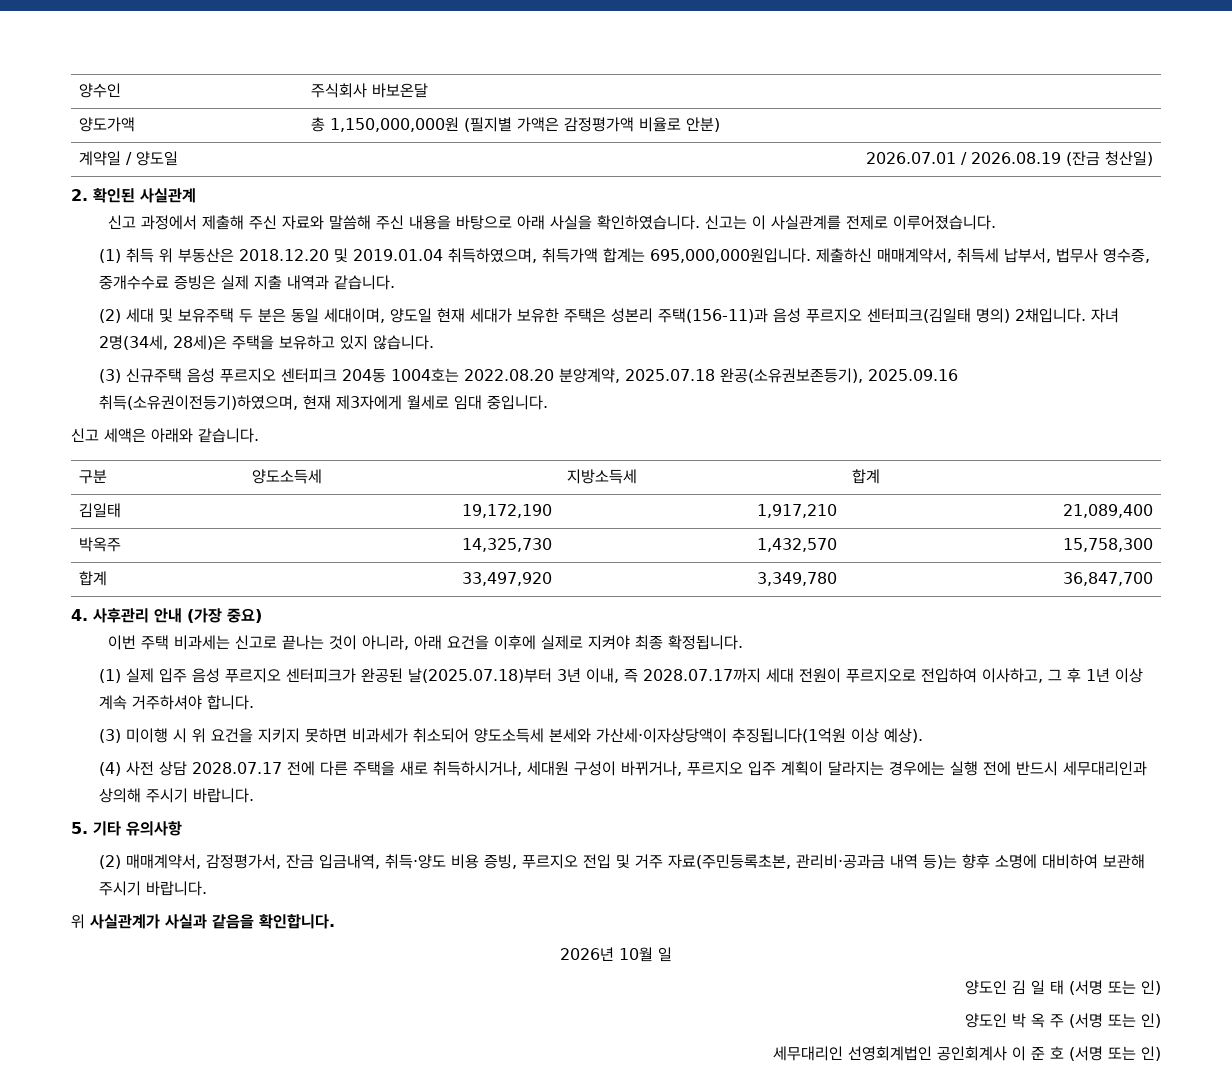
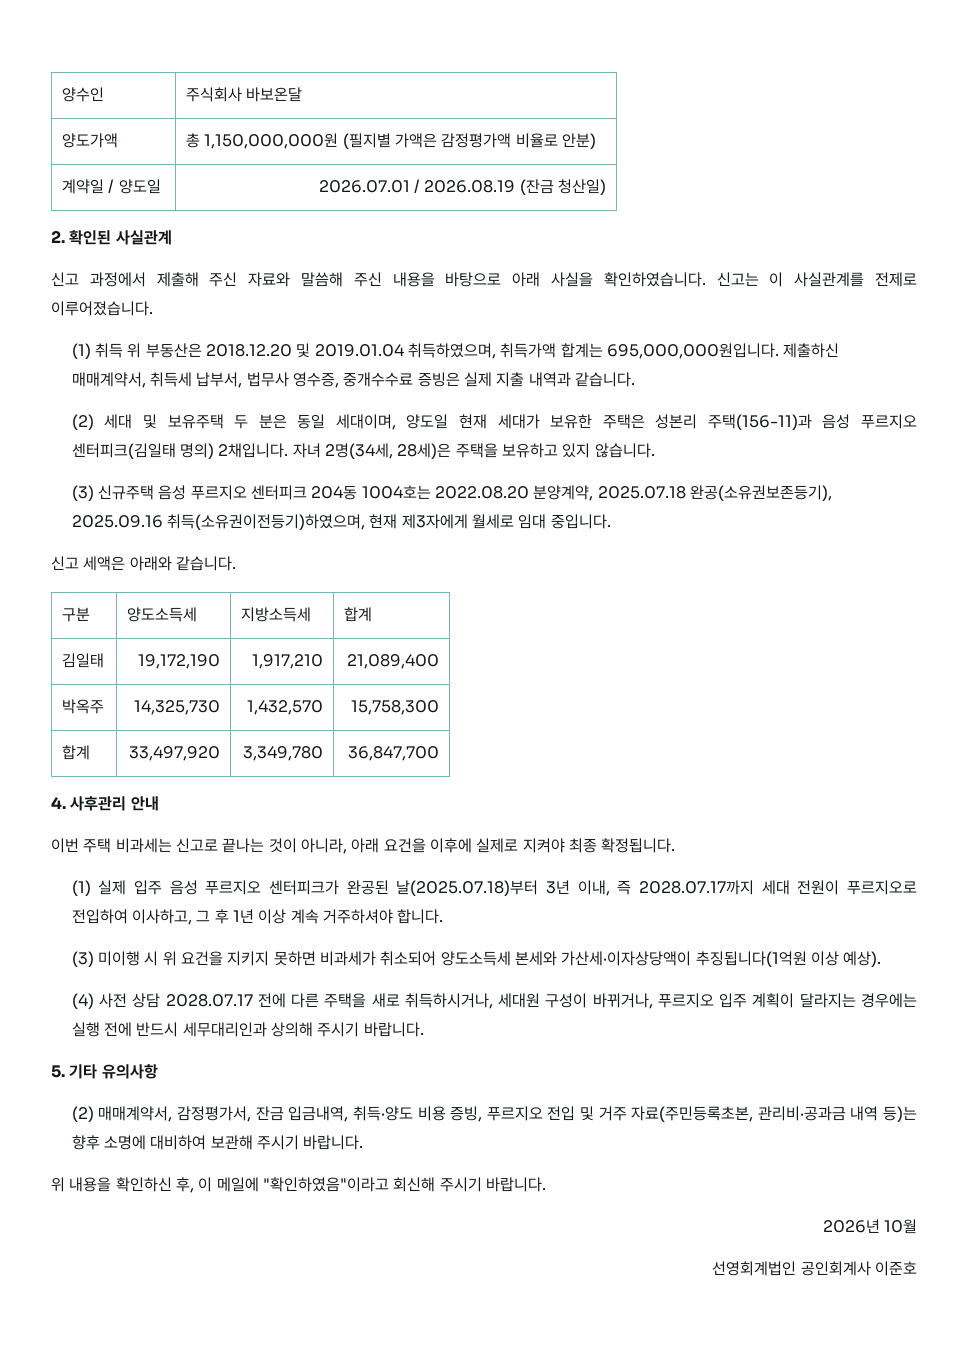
[187,608,262,623] (가장 중요) -> (159, 803) none
[90,914,335,929] [560,947,672,962] [965,980,1161,995] [965,1013,1161,1028] [773,1046,1161,1061] 사실관계가 사실과 같음을 확인합니다. // 2026년 10월 일 // 양도인 김 일 태 (서명 또는 인) // 양도인 박 옥 주 (서명 또는 인) // 세무대리인 선영회계법인 공인회계사 이 준 호 (서명 또는 인) -> [69,1177,546,1193] [822,1219,918,1234] [712,1261,918,1276] 내용을 확인하신 후, 이 메일에 "확인하였음"이라고 회신해 주시기 바랍니다. // 2026년 10월 // 선영회계법인 공인회계사 이준호

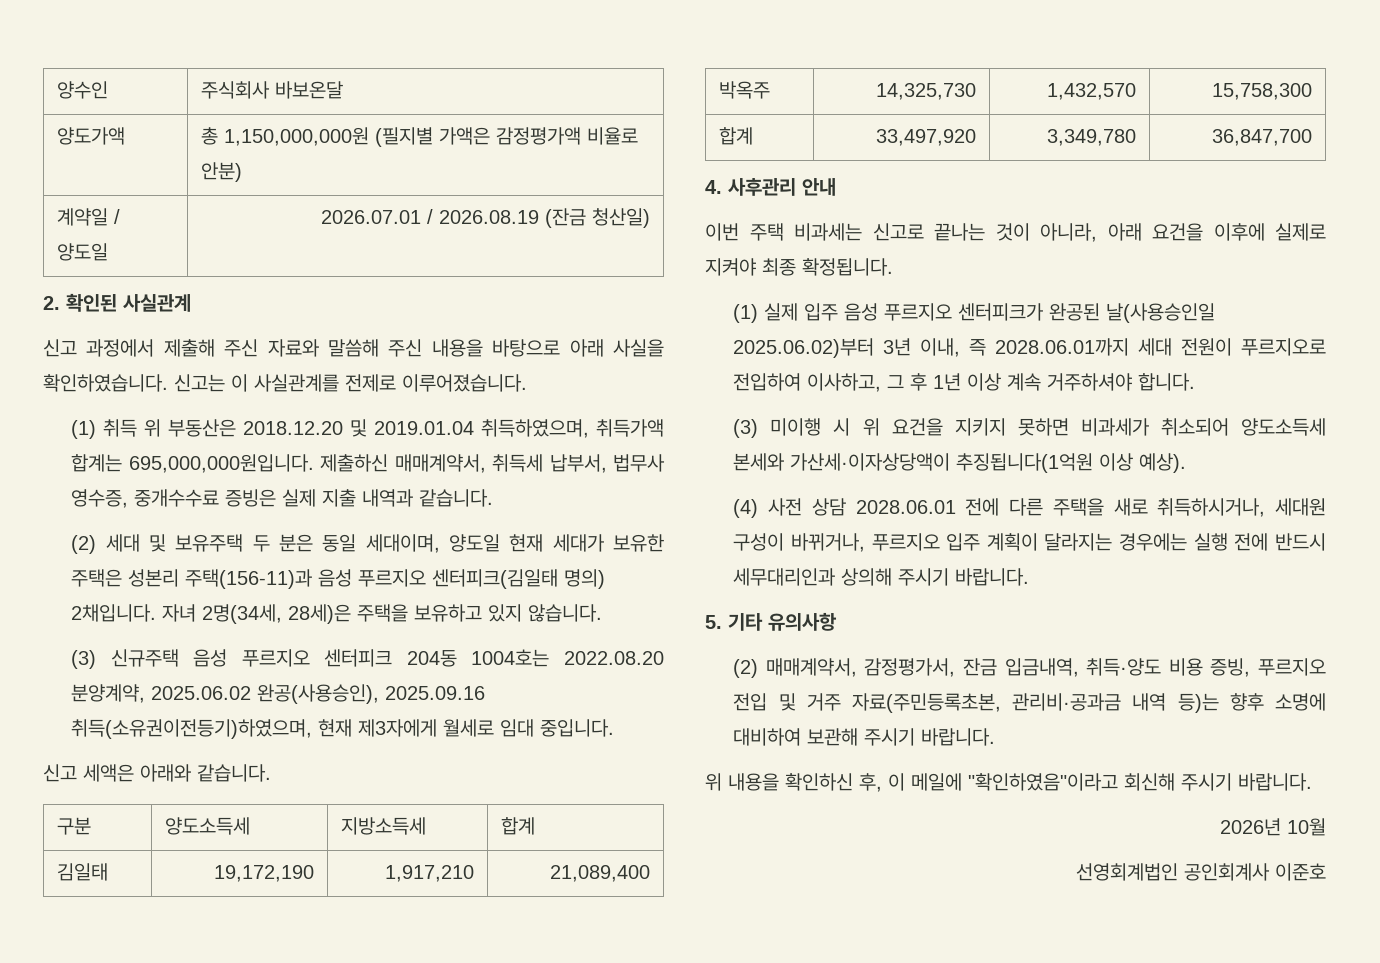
[597,485,833,501] 2025.07.18 완공(소유권보존등기), -> [151,684,380,704] 2025.06.02 완공(사용승인),
[396,880,539,896] 날(2025.07.18)부터 -> [1106,303,1216,323] [733,338,875,358] 날(사용승인일 2025.06.02)부터
[639,880,755,895] 2028.07.17까지 -> [995,338,1130,356] 2028.06.01까지
[165,994,253,1007] 2028.07.17 -> [855,500,956,514] 2028.06.01

